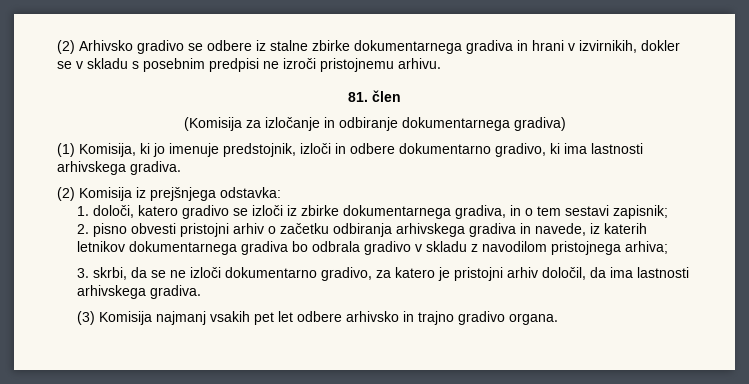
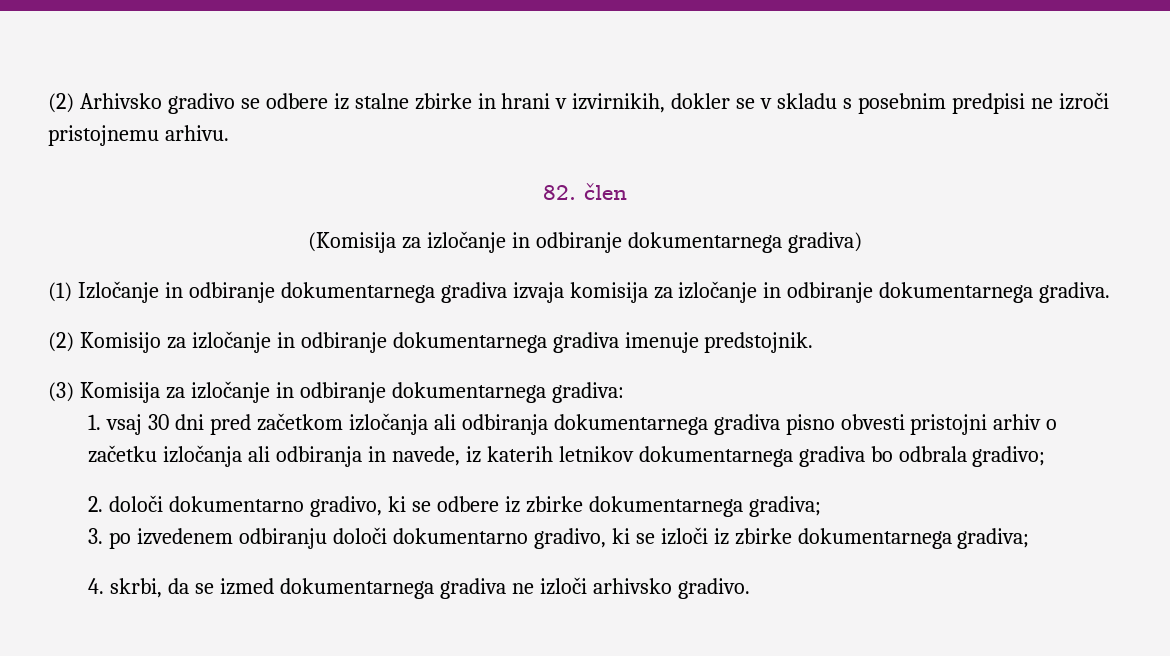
[354,40,513,54] dokumentarnega gradiva -> (472, 101) none
[348,92,368,102] 81. -> [543,185,576,200] 82.
[79,143,643,157] [57,161,181,175] [57,187,281,201] [77,205,669,219] [77,224,90,234] Komisija, ki jo imenuje predstojnik, izloči in odbere dokumentarno gradivo, ki ima lastnosti arhivskega gradiva. // (2) Komisija iz prejšnjega odstavka: // 1. določi, katero gradivo se izloči iz zbirke dokumentarnega gradiva, in o tem sestavi zapisnik; // 2. -> [77,281,1111,303] [48,331,814,353] [48,381,624,403] [88,413,780,435] Izločanje in odbiranje dokumentarnega gradiva izvaja komisija za izločanje in odbiranje dokumentarnega gradiva. // (2) Komisijo za izločanje in odbiranje dokumentarnega gradiva imenuje predstojnik. // (3) Komisija za izločanje in odbiranje dokumentarnega gradiva: // 1. vsaj 30 dni pred začetkom izločanja ali odbiranja dokumentarnega gradiva
[333,223,517,237] odbiranja arhivskega gradiva -> [163,445,363,467] izločanja ali odbiranja
[364,241,669,255] [77,267,690,281] [77,285,202,299] [77,311,559,325] gradivo v skladu z navodilom pristojnega arhiva; // 3. skrbi, da se ne izloči dokumentarno gradivo, za katero je pristojni arhiv določil, da ima lastnosti arhivskega gradiva. // (3) Komisija najmanj vsakih pet let odbere arhivsko in trajno gradivo organa. -> [972,446,1046,467] [88,495,821,517] [88,527,1030,549] [88,577,750,599] gradivo; // 2. določi dokumentarno gradivo, ki se odbere iz zbirke dokumentarnega gradiva; // 3. po izvedenem odbiranju določi dokumentarno gradivo, ki se izloči iz zbirke dokumentarnega gradiva; // 4. skrbi, da se izmed dokumentarnega gradiva ne izloči arhivsko gradivo.

